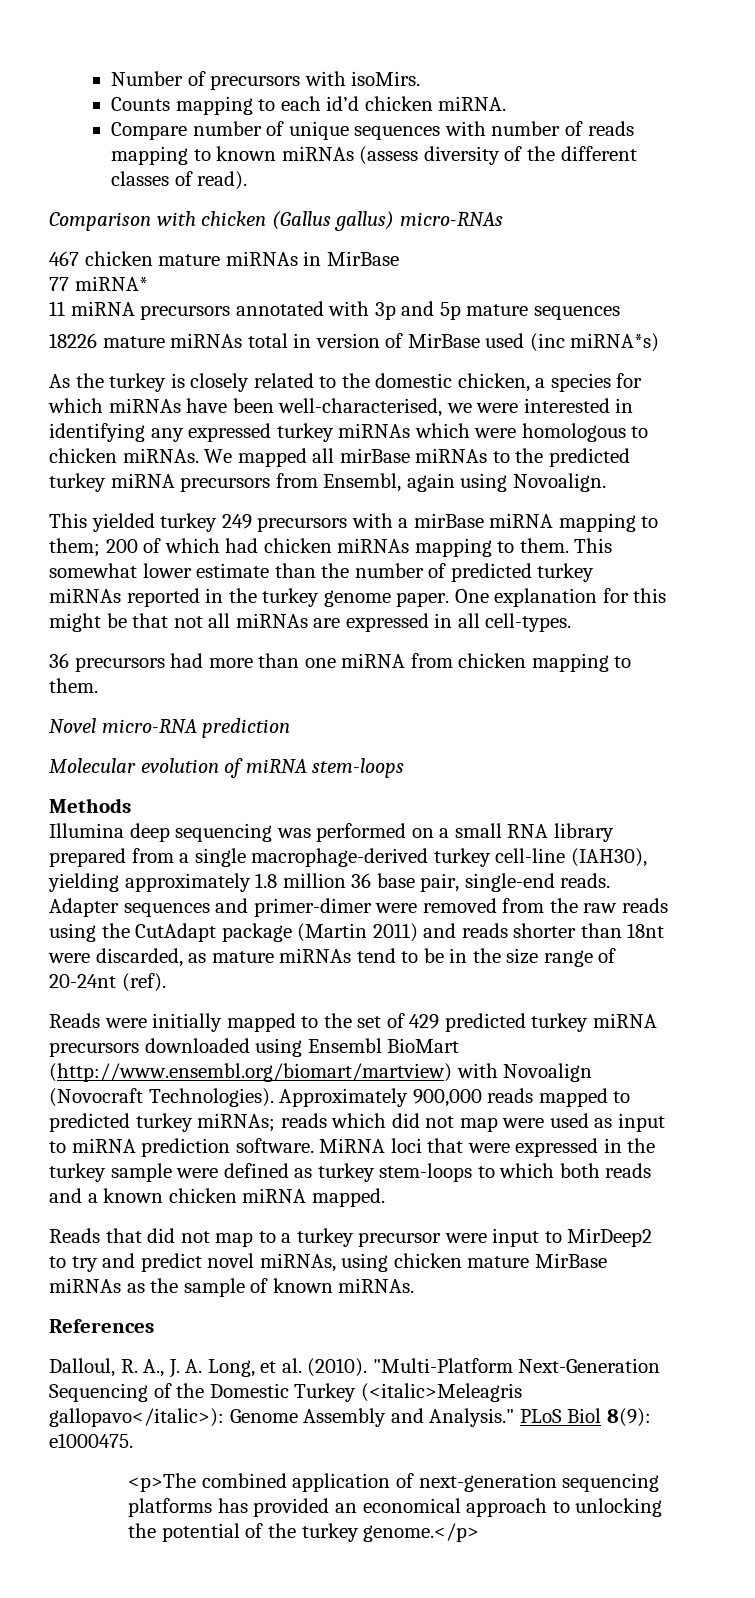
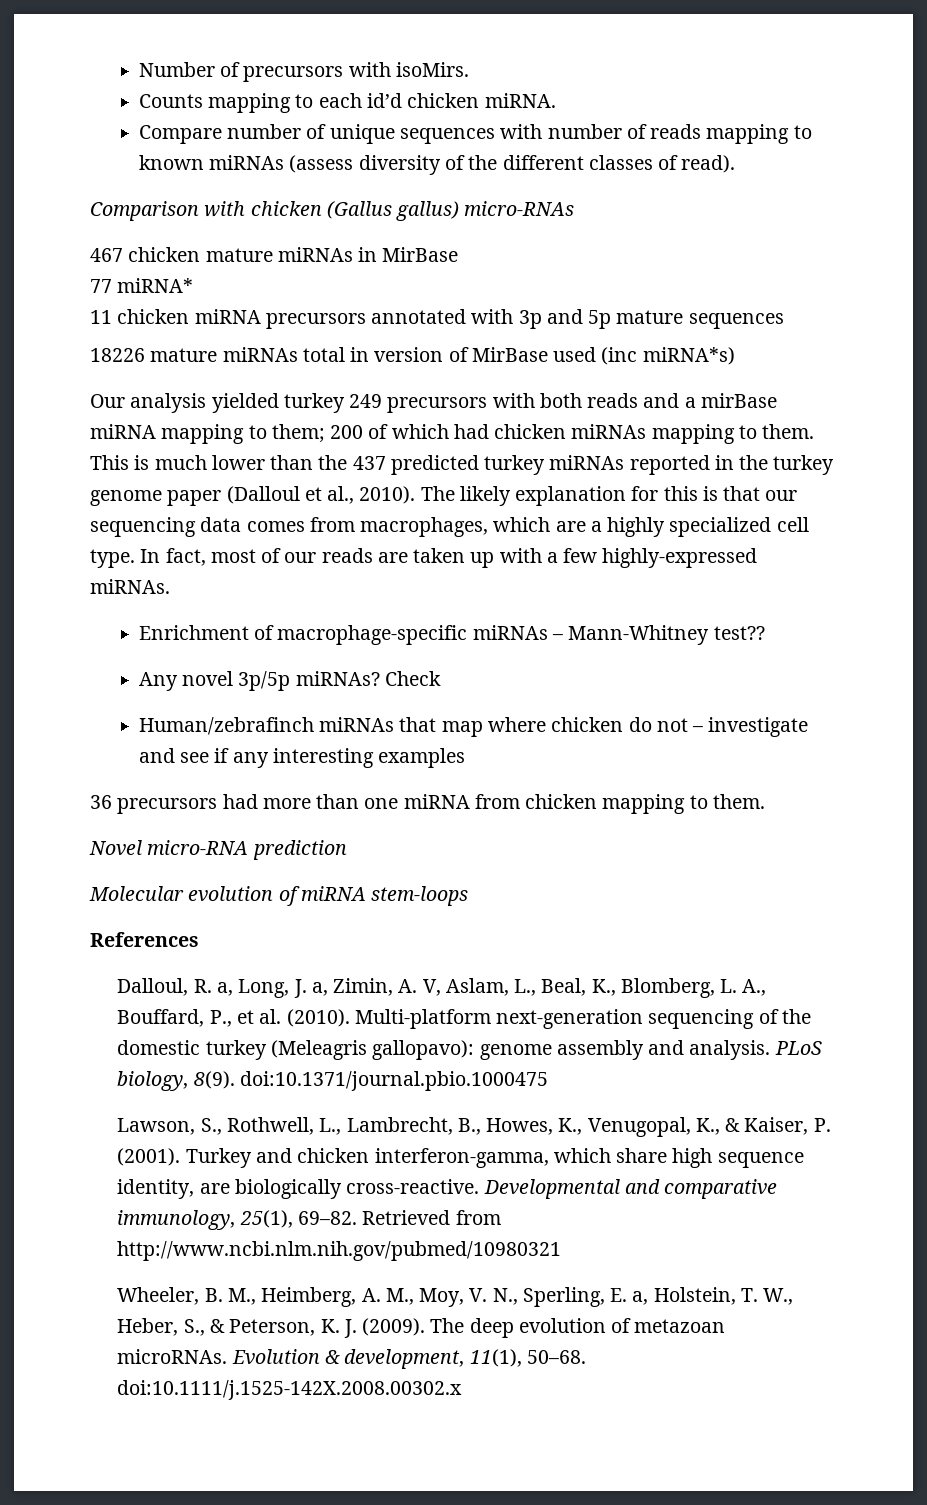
(65, 308) none -> [117,309,190,324] chicken
[49,373,643,392] [48,398,634,417] [49,423,649,442] [49,448,630,467] [49,473,606,492] [49,513,87,528] As the turkey is closely related to the domestic chicken, a species for which miRNAs have been well-characterised, we were interested in identifying any expressed turkey miRNAs which were homologous to chicken miRNAs. We mapped all mirBase miRNAs to the predicted turkey miRNA precursors from Ensembl, again using Novoalign. // This -> [90,393,207,413] Our analysis
(393, 520) none -> [539,393,680,408] both reads and
[49,563,447,578] somewhat lower estimate than the number of -> [134,455,386,470] is much lower than the 437
[396,588,667,607] [49,613,572,632] paper. One explanation for this might be that not all miRNAs are expressed in all cell-types. -> [167,486,798,506] [90,517,809,537] [90,548,758,568] [90,579,170,594] [138,625,765,645] [138,671,441,691] [138,717,809,737] [138,748,466,768] paper (Dalloul et al., 2010). The likely explanation for this is that our sequencing data comes from macrophages, which are a highly specialized cell type. In fact, most of our reads are taken up with a few highly-expressed miRNAs. // Enrichment of macrophage-specific miRNAs – Mann-Whitney test?? // Any novel 3p/5p miRNAs? Check // Human/zebrafinch miRNAs that map where chicken do not – investigate and see if any interesting examples
[49,798,131,813] [49,823,614,842] [49,848,647,867] [48,873,611,892] [49,898,668,917] [49,923,665,942] [48,948,617,967] [49,973,166,992] [49,1013,657,1032] [49,1038,460,1057] [49,1063,593,1082] [49,1088,631,1107] [49,1113,665,1132] [49,1138,656,1157] [49,1163,652,1182] [49,1188,385,1207] [49,1228,653,1247] [49,1253,607,1272] [49,1278,415,1297] [49,1319,154,1333] [49,1358,661,1378] [49,1383,522,1402] [49,1408,651,1427] [49,1433,133,1448] [128,1473,660,1492] [128,1498,663,1517] [128,1523,480,1542] Methods // Illumina deep sequencing was performed on a small RNA library prepared from a single macrophage-derived turkey cell-line (IAH30), yielding approximately 1.8 million 36 base pair, single-end reads. Adapter sequences and primer-dimer were removed from the raw reads using the CutAdapt package (Martin 2011) and reads shorter than 18nt were discarded, as mature miRNAs tend to be in the size range of 20-24nt (ref). // Reads were initially mapped to the set of 429 predicted turkey miRNA precursors downloaded using Ensembl BioMart (http://www.ensembl.org/biomart/martview) with Novoalign (Novocraft Technologies). Approximately 900,000 reads mapped to predicted turkey miRNAs; reads which did not map were used as input to miRNA prediction software. MiRNA loci that were expressed in the turkey sample were defined as turkey stem-loops to which both reads and a known chicken miRNA mapped. // Reads that did not map to a turkey precursor were input to MirDeep2 to try and predict novel miRNAs, using chicken mature MirBase miRNAs as the sample of known miRNAs. // References // Dalloul, R. A., J. A. Long, et al. (2010). "Multi-Platform Next-Generation Sequencing of the Domestic Turkey (<italic>Meleagris gallopavo</italic>): Genome Assembly and Analysis." PLoS Biol 8(9): e1000475. // <p>The combined application of next-generation sequencing platforms has provided an economical approach to unlocking the potential of the turkey genome.</p> -> [90,932,199,947] [117,978,767,998] [117,1009,811,1029] [117,1040,822,1060] [117,1071,548,1091] [117,1117,831,1137] [117,1148,804,1168] [117,1179,778,1199] [117,1210,501,1230] [117,1241,562,1261] [117,1287,794,1307] [117,1318,726,1338] [117,1349,586,1369] [117,1380,463,1400] References // Dalloul, R. a, Long, J. a, Zimin, A. V, Aslam, L., Beal, K., Blomberg, L. A., Bouffard, P., et al. (2010). Multi-platform next-generation sequencing of the domestic turkey (Meleagris gallopavo): genome assembly and analysis. PLoS biology, 8(9). doi:10.1371/journal.pbio.1000475 // Lawson, S., Rothwell, L., Lambrecht, B., Howes, K., Venugopal, K., & Kaiser, P. (2001). Turkey and chicken interferon-gamma, which share high sequence identity, are biologically cross-reactive. Developmental and comparative immunology, 25(1), 69–82. Retrieved from http://www.ncbi.nlm.nih.gov/pubmed/10980321 // Wheeler, B. M., Heimberg, A. M., Moy, V. N., Sperling, E. a, Holstein, T. W., Heber, S., & Peterson, K. J. (2009). The deep evolution of metazoan microRNAs. Evolution & development, 11(1), 50–68. doi:10.1111/j.1525-142X.2008.00302.x

